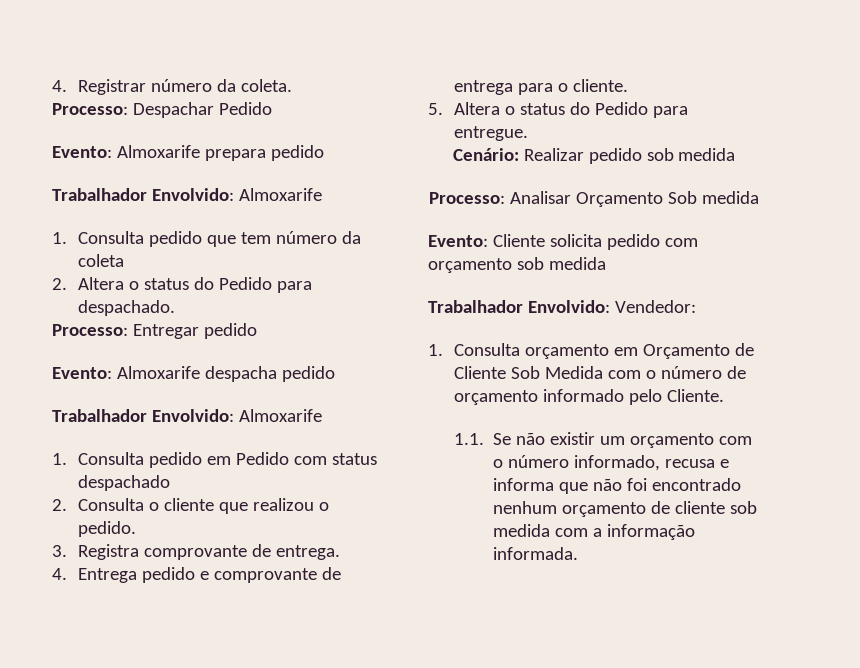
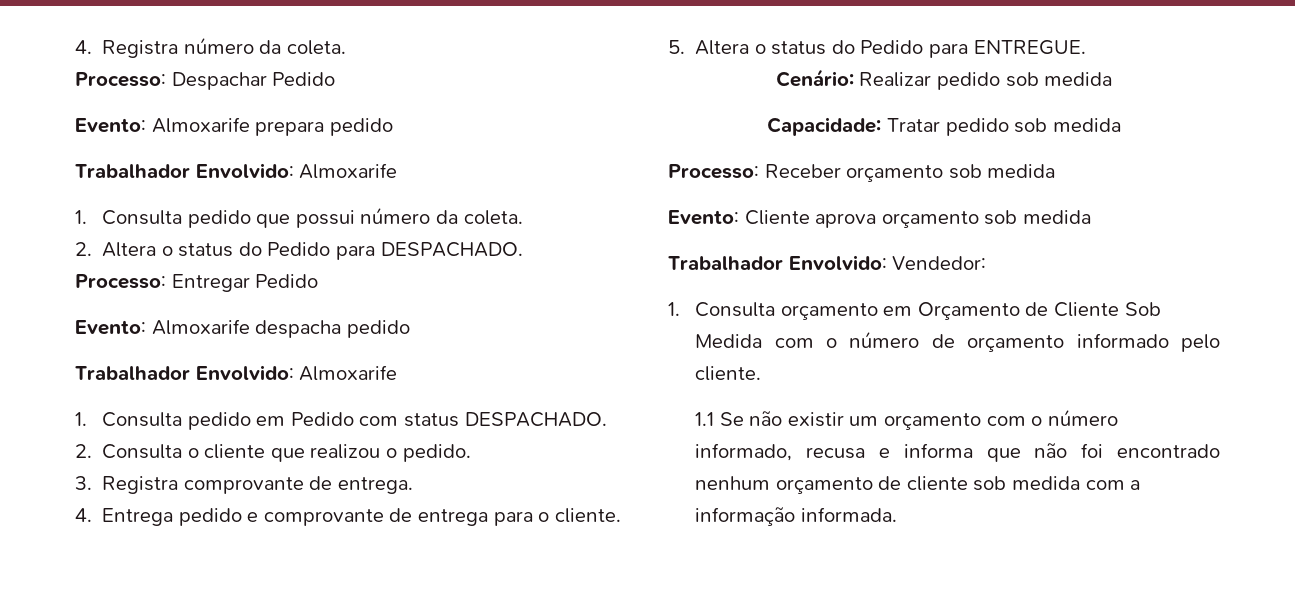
[52,79,147,95] 4. Registrar -> [75,40,179,58] 4. Registra
[241,231,362,244] [78,254,125,267] tem número da coleta -> [295,207,523,228] possui número da coleta.
[78,300,176,316] despachado. -> [380,242,523,257] DESPACHADO.
[203,323,257,339] pedido -> [255,274,319,288] Pedido
[78,475,171,491] despachado -> [464,412,607,427] DESPACHADO.
[454,126,529,141] entregue. -> [973,40,1086,55] ENTREGUE.
[429,191,697,207] Processo: Analisar Orçamento Sob -> [767,117,1121,136] [668,164,982,182] Capacidade: Tratar pedido sob medida // Processo: Receber orçamento sob
[549,234,698,250] solicita pedido com -> [815,213,877,228] aprova
[667,389,725,402] [454,433,485,445] Cliente. // 1.1. -> [695,366,762,381] [695,412,715,426] cliente. // 1.1

